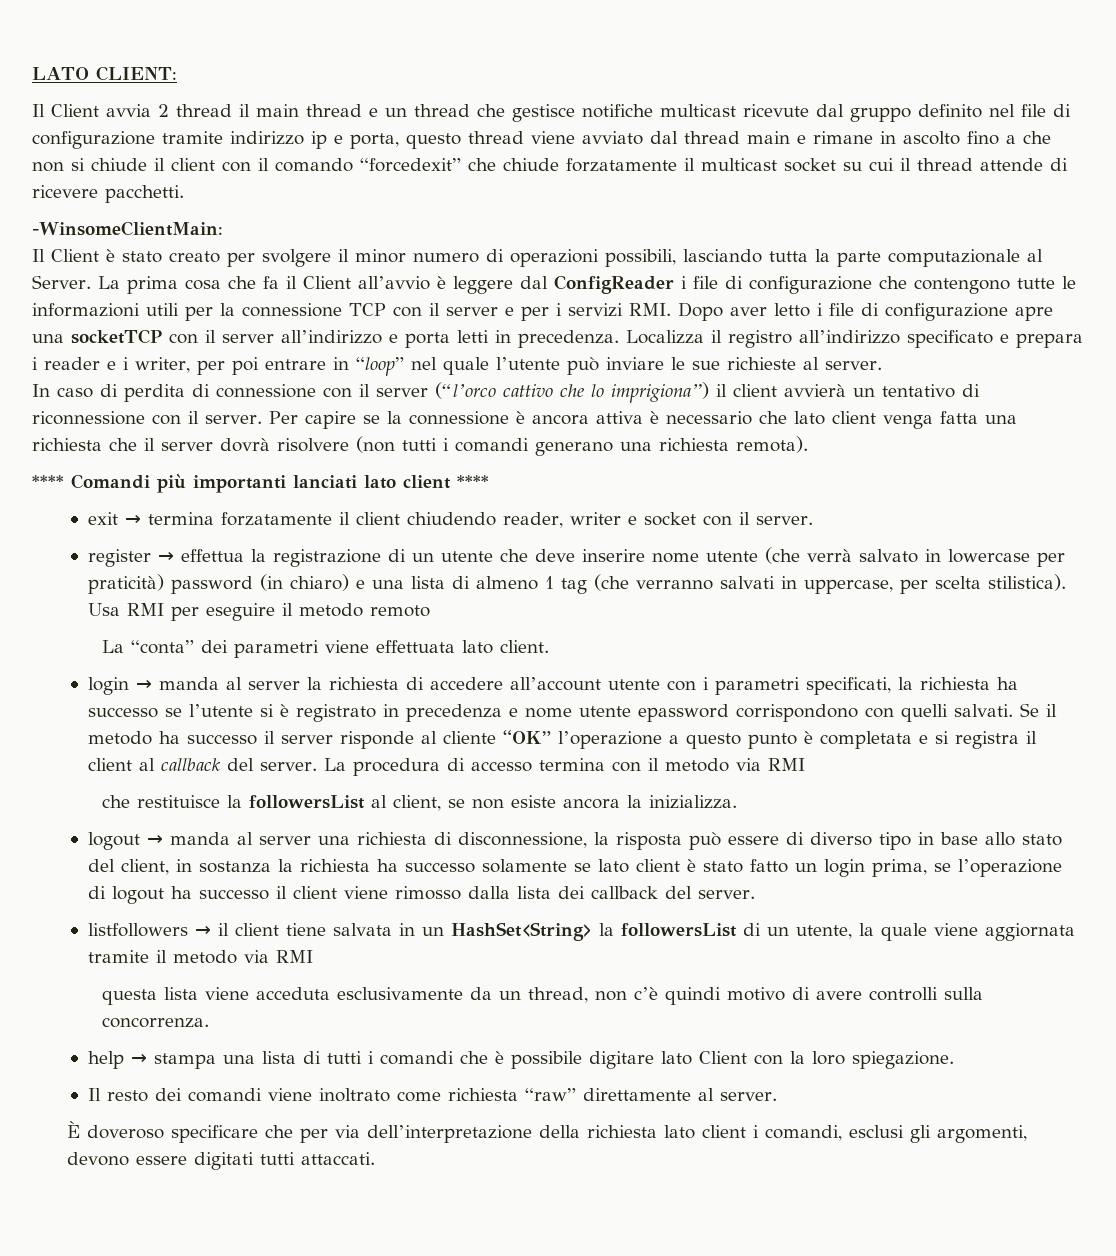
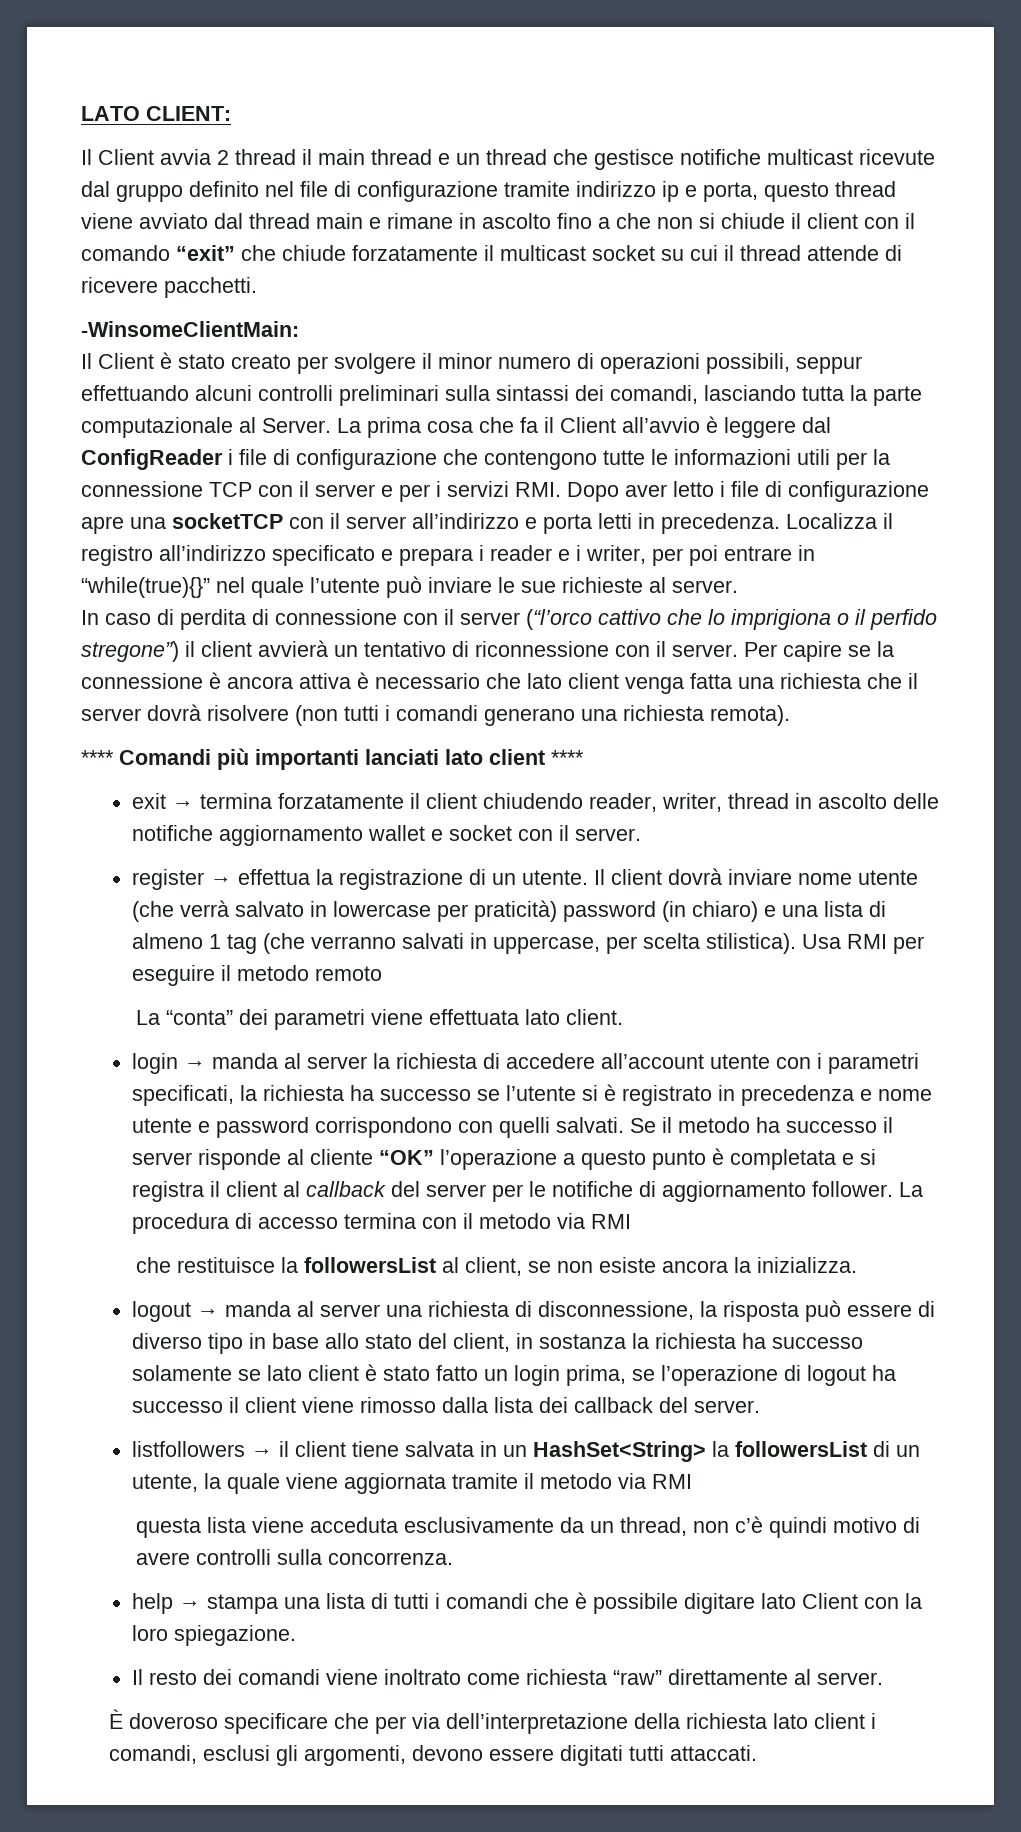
[360,158,461,172] “forcedexit” -> [176,245,235,261] “exit”
(676, 258) none -> [796,356,862,374] [81,385,698,406] seppur effettuando alcuni controlli preliminari sulla sintassi dei comandi,
[355,357,404,376] “loop” -> [81,577,210,598] “while(true){}”
[611,382,709,403] imprigiona”) -> [731,609,937,630] [81,641,179,662] imprigiona o il perfido stregone”)
[570,512,622,525] writer -> [662,793,940,812] [132,825,426,846] writer, thread in ascolto delle notifiche aggiornamento wallet
[441,549,646,562] utente che deve inserire -> [522,868,793,885] utente. Il client dovrà inviare
[638,704,730,722] epassword -> [198,1117,310,1138] e password
[260,762,318,771] server. -> [426,1181,894,1202] server per le notifiche di aggiornamento follower.

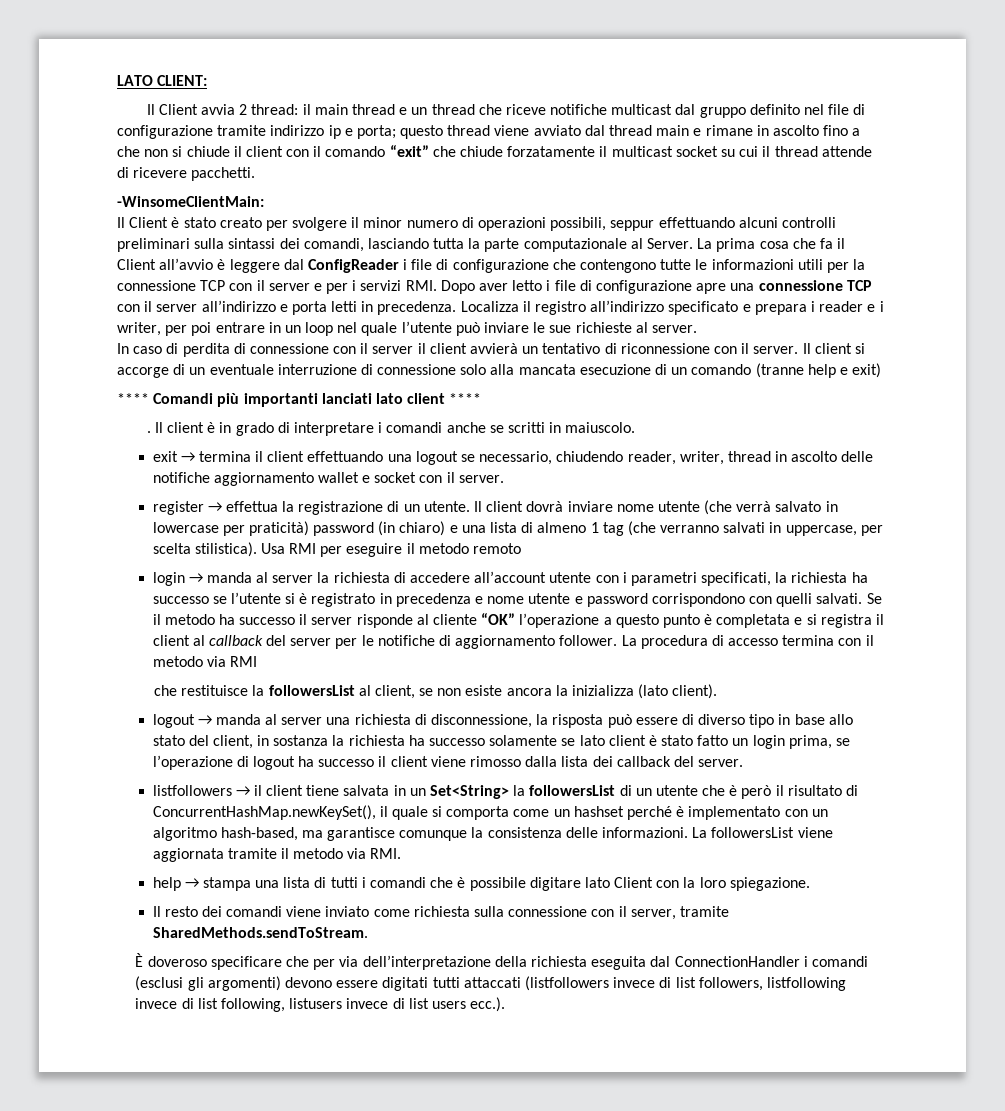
[235,149,296,165] thread -> [251,104,299,115] thread:
[594,149,674,170] gestisce -> [505,104,546,115] riceve
[859,149,935,165] ricevute -> (673, 109) none
[703,182,758,202] porta, -> [356,125,396,139] porta;
[172,513,283,529] socketTCP -> [758,280,872,291] connessione TCP
[81,577,210,598] “while(true){}” -> [284,322,334,336] un loop
[526,609,937,630] [81,641,179,662] (“l’orco cattivo che lo imprigiona o il perfido stregone”) -> (414, 350) none
[744,641,894,662] [81,672,918,694] [81,704,790,726] Per capire se la connessione è ancora attiva è necessario che lato client venga fatta una richiesta che il server dovrà risolvere (non tutti i comandi generano una richiesta remota). -> [802,343,865,354] [117,363,882,378] Il client si accorge di un eventuale interruzione di connessione solo alla mancata esecuzione di un comando (tranne help e exit)
(584, 757) none -> [146,422,636,436] // . Il client è in grado di interpretare i comandi anche se scritti in maiuscolo.
[278,793,478,809] forzatamente il client -> [255,451,553,465] il client effettuando una logout se necessario,
[136,1009,624,1030] // La “conta” dei parametri viene effettuata lato client. -> (521, 548) none
[757,1257,858,1273] inizializza. -> [571,684,718,699] inizializza (lato client).
[533,1441,707,1462] HashSet<String> -> [429,785,509,799] Set<String>
[132,1473,281,1494] utente, la quale -> [655,785,859,799] [152,805,828,820] [152,827,795,841] utente che è però il risultato di ConcurrentHashMap.newKeySet(), il quale si comporta come un hashset perché è implementato con un algoritmo hash-based, ma garantisce comunque la consistenza delle informazioni. La followersList
[652,1474,693,1489] [136,1516,921,1538] [136,1549,454,1565] RMI // questa lista viene acceduta esclusivamente da un thread, non c’è quindi motivo di avere controlli sulla concorrenza. -> [370,848,402,859] RMI.
[384,1669,462,1685] inoltrato -> [325,906,370,917] inviato
[613,1669,884,1685] “raw” direttamente al server. -> [473,906,729,920] [152,927,368,938] sulla connessione con il server, tramite SharedMethods.sendToStream.
[772,1713,876,1729] [108,1745,757,1766] lato client i comandi, esclusi gli argomenti, devono essere digitati tutti attaccati. -> [591,956,868,970] [135,976,846,991] [135,997,506,1012] eseguita dal ConnectionHandler i comandi (esclusi gli argomenti) devono essere digitati tutti attaccati (listfollowers invece di list followers, listfollowing invece di list following, listusers invece di list users ecc.).

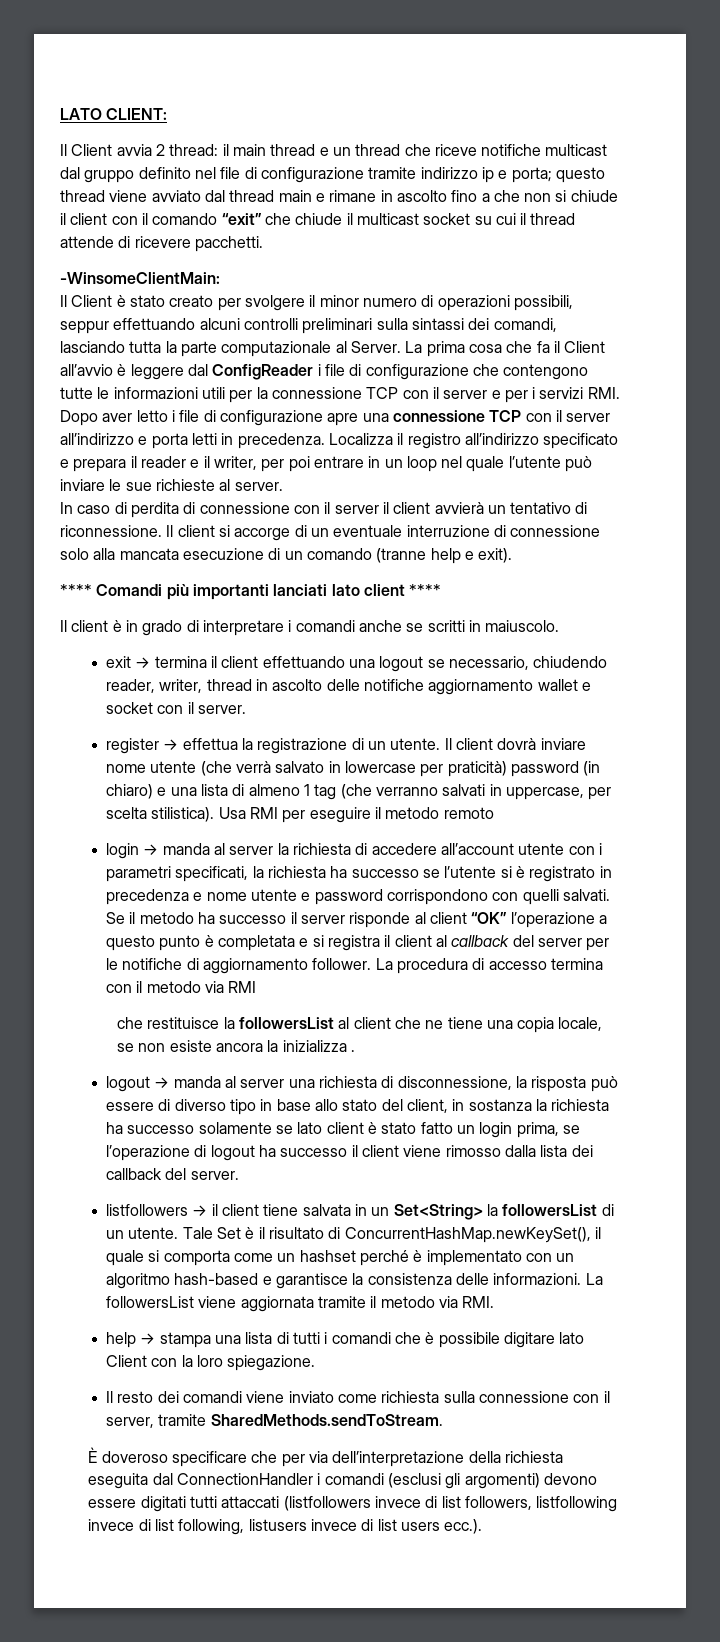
[507,146,596,157] forzatamente -> (343, 219) none
[810,301,815,312] i -> [130,456,137,468] il
[879,301,884,312] i -> [203,456,210,468] il
[620,343,799,354] riconnessione con il server. -> [60,525,162,537] riconnessione.
[852,363,882,378] exit) -> [478,548,513,563] exit).
[146,431,151,433] . -> (442, 590) none
[432,614,477,625] cliente -> [429,912,467,924] client
[374,685,415,699] client, -> [353,1017,603,1033] client che ne tiene una copia locale,
[638,684,718,699] (lato client). -> [350,1050,355,1052] .
[655,785,772,799] utente che è però -> [128,1227,255,1239] utente. Tale Set è
[220,827,468,841] hash-based, ma garantisce comunque -> [174,1273,349,1289] hash-based e garantisce

